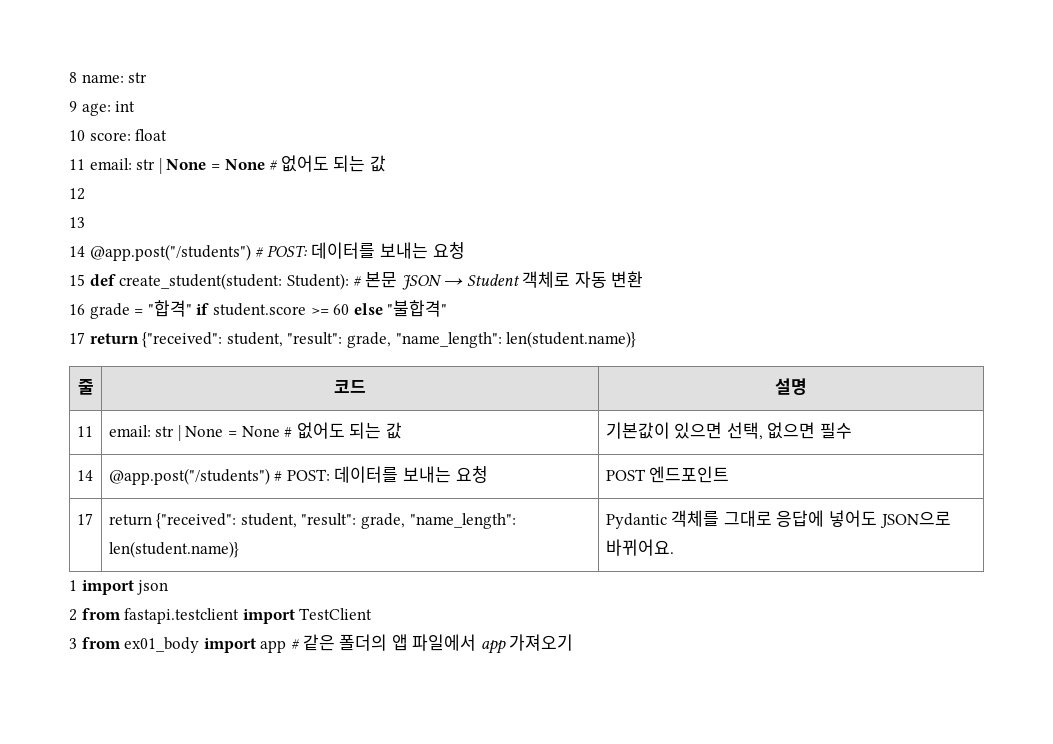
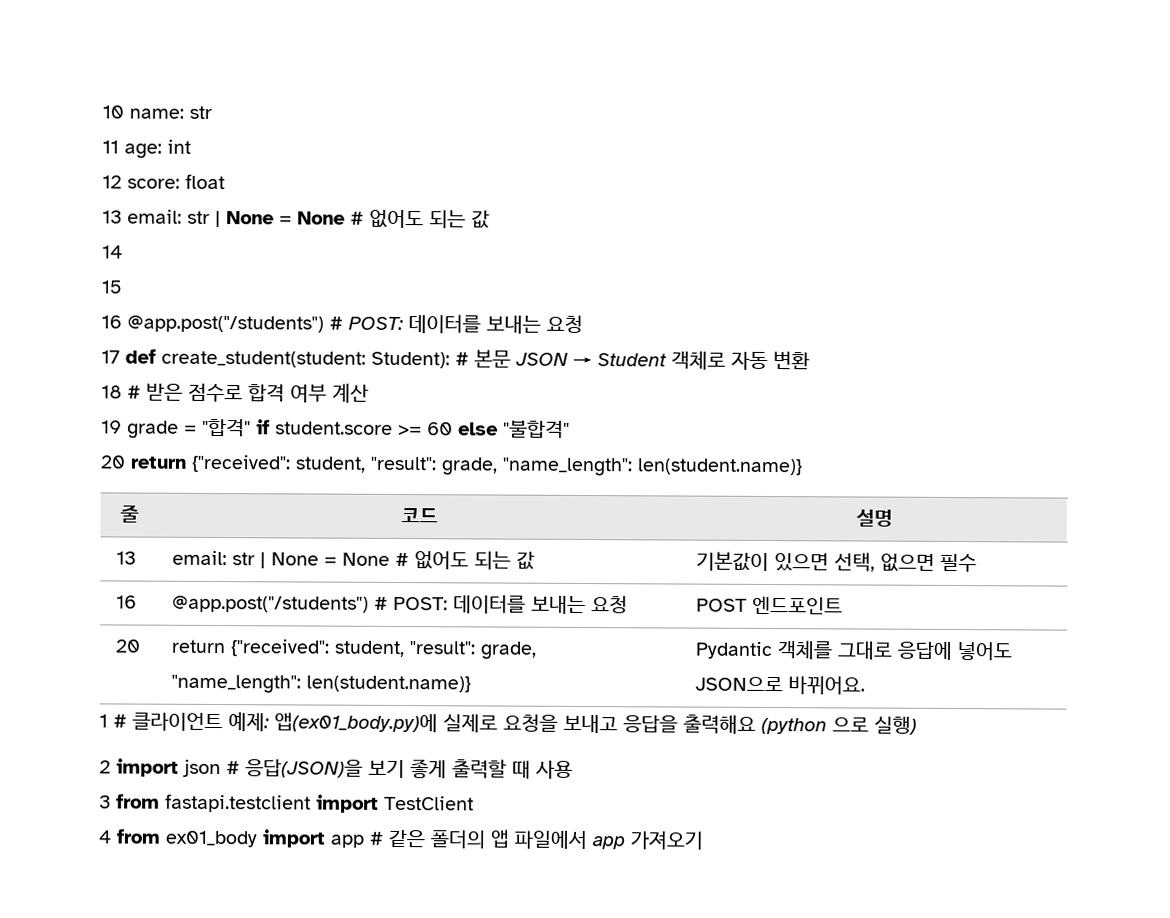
[69,72,77,83] 8 -> [102,105,124,119] 10
[69,101,77,112] 9 -> [102,140,119,154] 11
[69,130,85,141] 10 -> [102,175,122,189] 12
[69,159,85,170] 11 -> [102,210,122,224] 13
[69,188,85,200] [69,217,85,228] [69,246,85,257] 12 // 13 // 14 -> [102,245,123,259] [101,280,122,294] [101,315,122,329] 14 // 15 // 16
[69,274,85,286] 15 -> [101,350,120,364] 17
[69,304,85,315] 16 -> [101,382,369,403] [101,420,122,434] 18 # 받은 점수로 합격 여부 계산 // 19
[69,332,85,344] 17 -> [100,455,126,469] 20
[76,426,93,437] 11 -> [115,551,136,565] 13
[76,470,93,481] 14 -> [115,595,137,609] 16
[76,513,93,525] 17 -> [114,639,141,653] 20
[81,580,169,595] [69,609,77,621] import json // 2 -> [113,712,917,735] [99,758,573,779] [99,795,111,809] # 클라이언트 예제: 앱(ex01_body.py)에 실제로 요청을 보내고 응답을 출력해요 (python 으로 실행) // 2 import json # 응답(JSON)을 보기 좋게 출력할 때 사용 // 3
[69,638,77,649] 3 -> [98,830,111,844] 4

